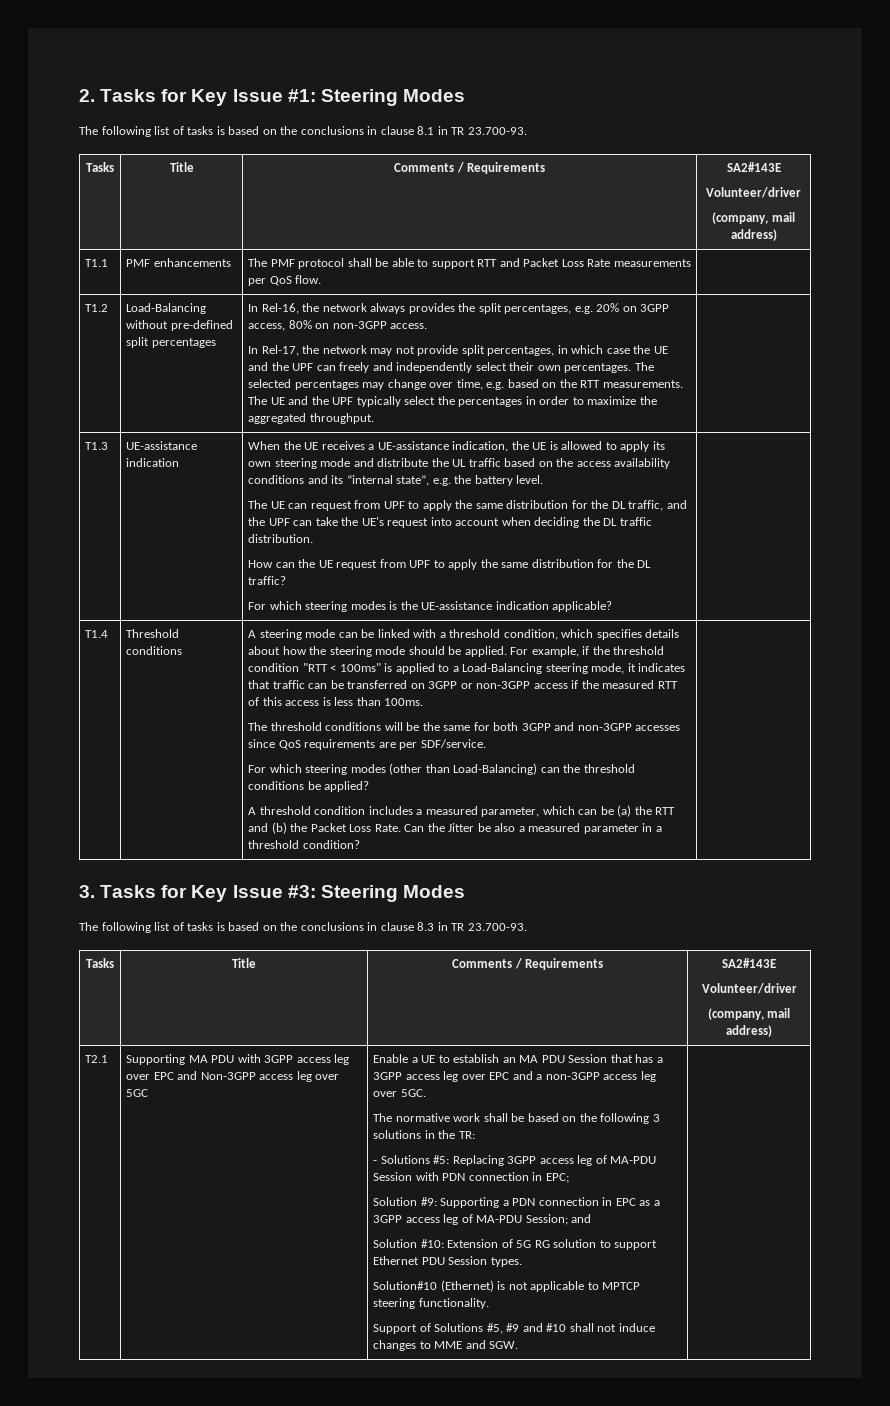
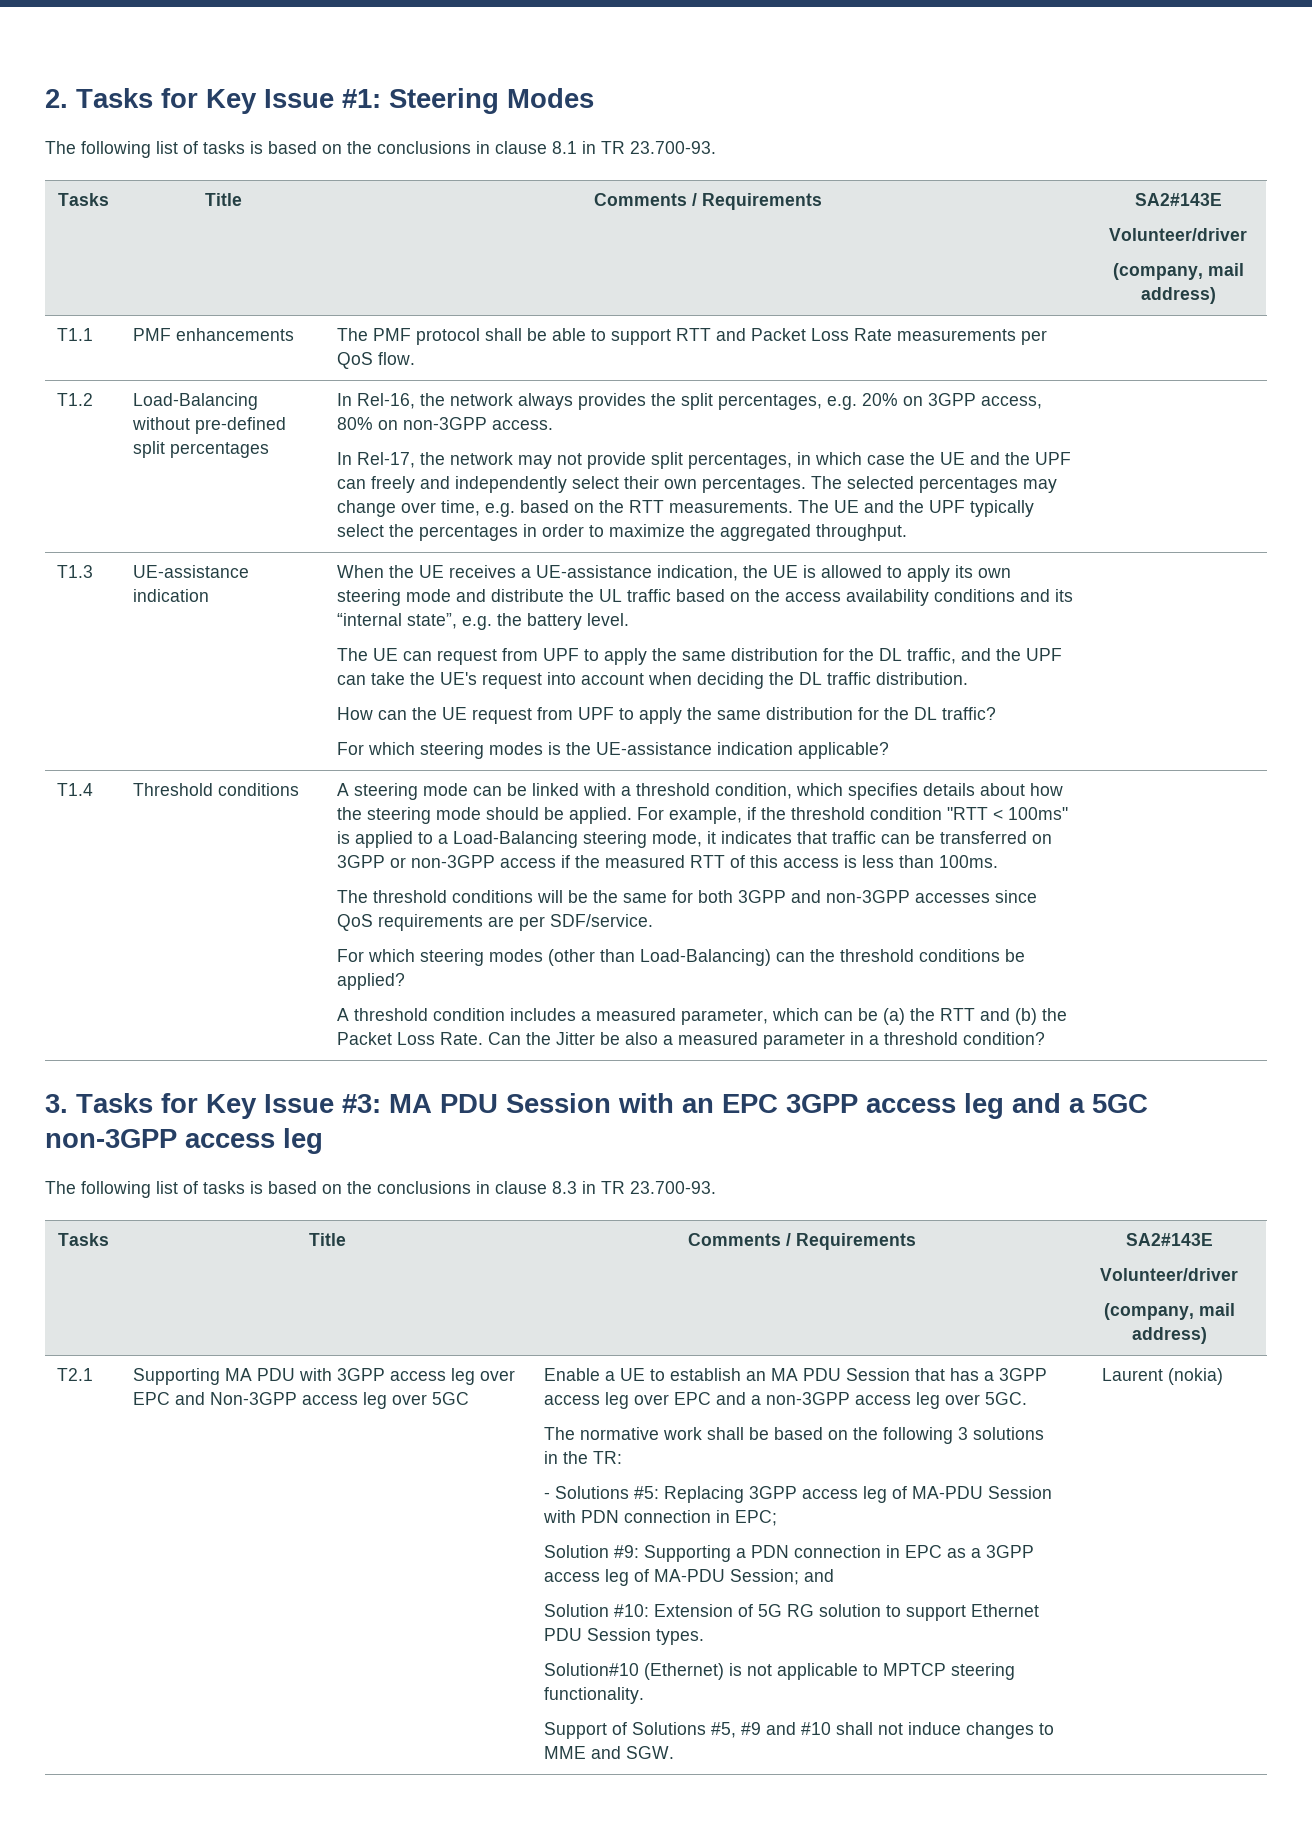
[320,885,465,902] Steering Modes -> [389,1093,1148,1119] [45,1128,323,1154] MA PDU Session with an EPC 3GPP access leg and a 5GC non-3GPP access leg
(519, 1345) none -> [1101,1368,1223,1385] Laurent (nokia)

